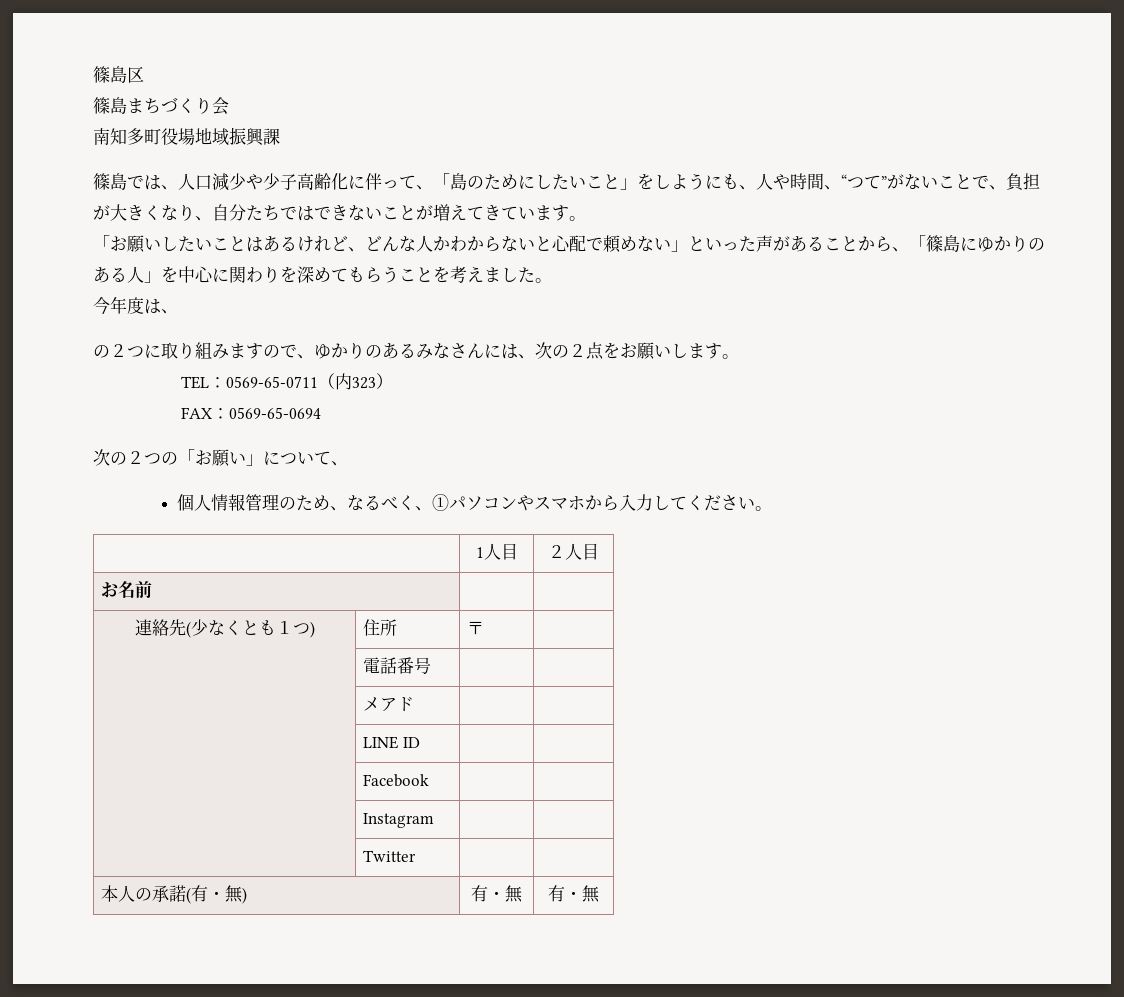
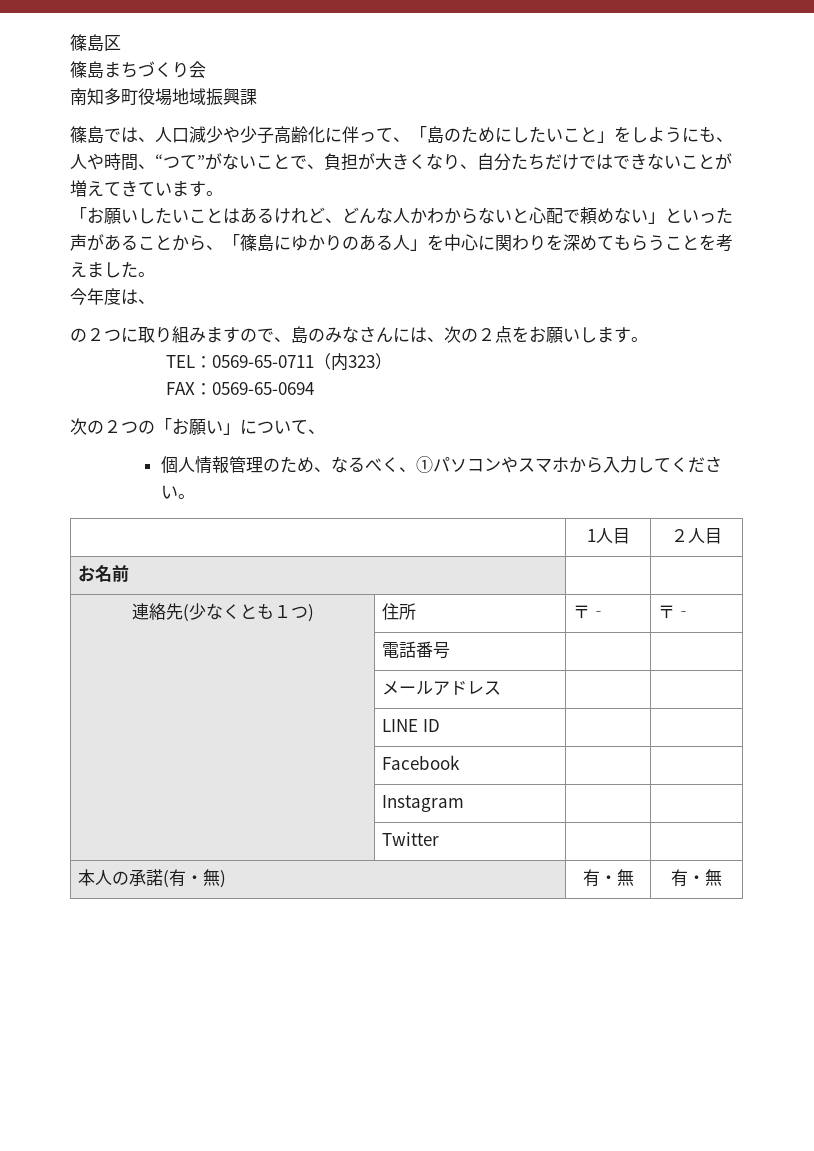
(280, 213) none -> [545,154,579,170] だけ
[314,342,416,359] ゆかりのある -> [291,326,325,344] 島の
(485, 628) | -> [589,611,607,618] [657,605,692,619] ‐ | 〒‐
(381, 704) none -> [398,681,433,695] ール
(415, 704) none -> [466,681,501,695] レス

